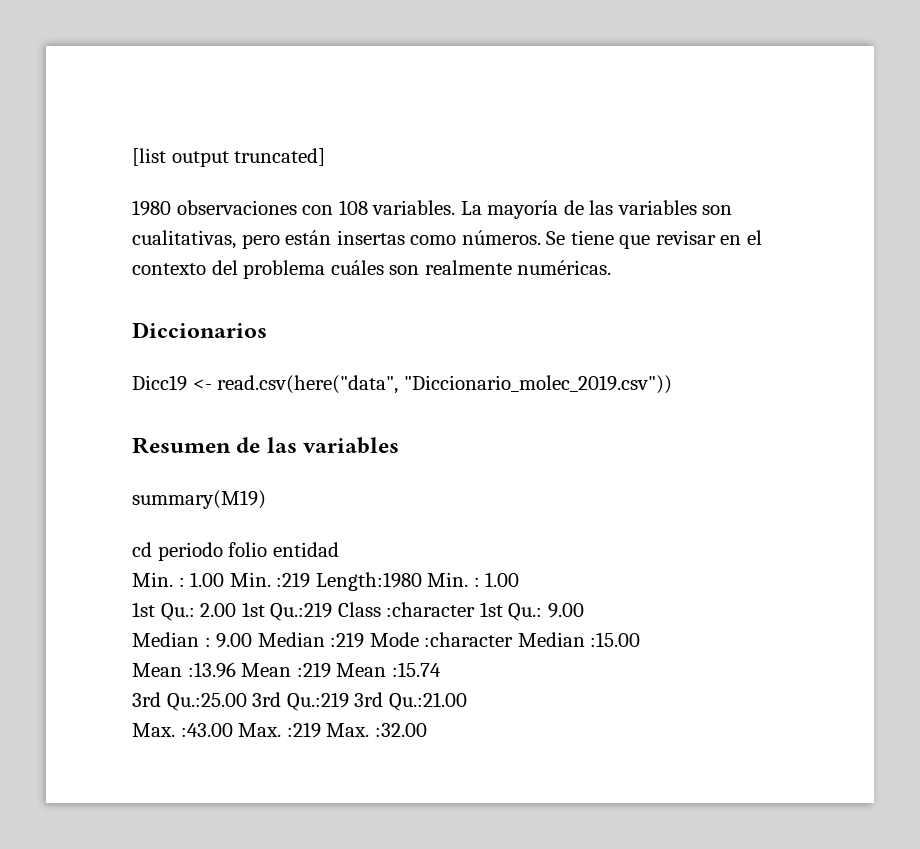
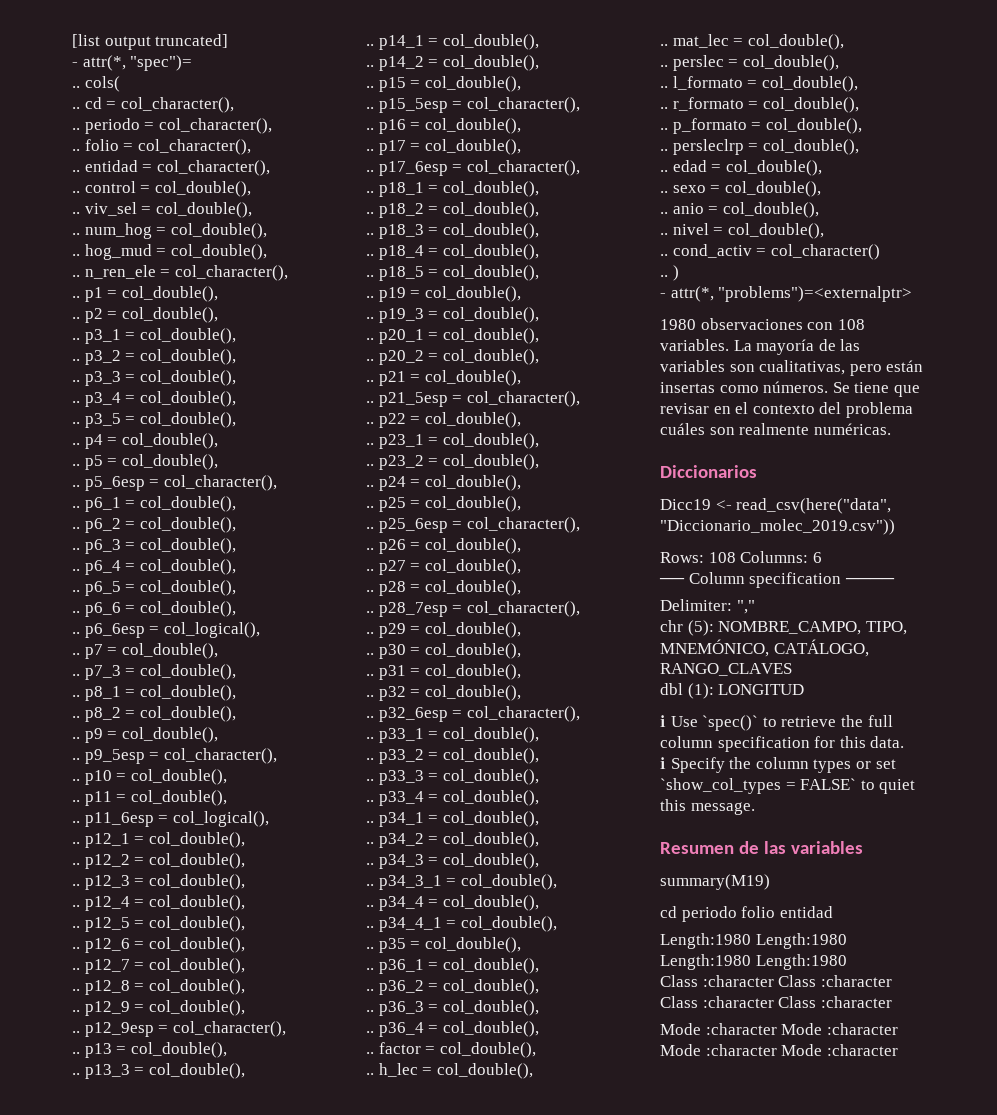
(326, 157) none -> [72,55,193,71] [72,76,120,92] [72,97,234,113] [72,118,272,134] [72,139,251,155] [72,160,270,176] [72,181,251,197] [72,202,252,218] [72,223,267,239] [72,244,267,260] [72,265,288,281] [72,286,218,302] [72,307,218,323] [72,328,236,344] [72,349,236,365] [72,370,236,386] [72,391,236,407] [72,412,236,428] [72,433,218,449] [72,454,218,470] [72,475,277,491] [72,496,236,512] [72,517,236,533] [72,538,236,554] [72,559,236,575] [72,580,236,596] [72,601,236,617] [72,622,260,638] [72,643,218,659] [72,664,236,680] [72,685,236,701] [72,706,236,722] [72,727,218,743] [72,748,277,764] [72,769,227,785] [72,790,227,806] [72,811,269,827] [72,832,245,848] [72,853,245,869] [72,874,245,890] [72,895,245,911] [72,916,245,932] [72,937,245,953] [72,958,245,974] [72,979,245,995] [72,1000,245,1016] [72,1021,286,1037] [72,1042,227,1058] [72,1063,245,1079] [366,34,539,50] [366,55,539,71] [366,76,521,92] [366,97,580,113] [366,118,521,134] [366,139,521,155] [366,160,580,176] [366,181,539,197] [366,202,539,218] [366,223,539,239] [366,244,539,260] [366,265,539,281] [366,286,521,302] [366,307,539,323] [366,328,539,344] [366,349,539,365] [366,370,521,386] [366,391,580,407] [366,412,521,428] [366,433,539,449] [366,454,539,470] [366,475,521,491] [366,496,521,512] [366,517,580,533] [366,538,521,554] [366,559,521,575] [366,580,521,596] [366,601,580,617] [366,622,521,638] [366,643,521,659] [366,664,521,680] [366,685,521,701] [366,706,580,722] [366,727,539,743] [366,748,539,764] [366,769,539,785] [366,790,539,806] [366,811,539,827] [366,832,539,848] [366,853,539,869] [366,874,557,890] [366,895,539,911] [366,916,557,932] [366,937,521,953] [366,958,539,974] [366,979,539,995] [366,1000,539,1016] [366,1021,539,1037] [366,1042,536,1058] [366,1063,533,1079] [660,34,844,50] [660,55,839,71] [660,76,858,92] [660,97,859,113] [660,118,862,134] [660,139,859,155] [660,160,822,176] [660,181,821,197] [660,202,819,218] [660,223,824,239] [660,244,880,260] [660,265,679,281] [660,286,913,302] // - attr(*, "spec")= // .. cols( // .. cd = col_character(), // .. periodo = col_character(), // .. folio = col_character(), // .. entidad = col_character(), // .. control = col_double(), // .. viv_sel = col_double(), // .. num_hog = col_double(), // .. hog_mud = col_double(), // .. n_ren_ele = col_character(), // .. p1 = col_double(), // .. p2 = col_double(), // .. p3_1 = col_double(), // .. p3_2 = col_double(), // .. p3_3 = col_double(), // .. p3_4 = col_double(), // .. p3_5 = col_double(), // .. p4 = col_double(), // .. p5 = col_double(), // .. p5_6esp = col_character(), // .. p6_1 = col_double(), // .. p6_2 = col_double(), // .. p6_3 = col_double(), // .. p6_4 = col_double(), // .. p6_5 = col_double(), // .. p6_6 = col_double(), // .. p6_6esp = col_logical(), // .. p7 = col_double(), // .. p7_3 = col_double(), // .. p8_1 = col_double(), // .. p8_2 = col_double(), // .. p9 = col_double(), // .. p9_5esp = col_character(), // .. p10 = col_double(), // .. p11 = col_double(), // .. p11_6esp = col_logical(), // .. p12_1 = col_double(), // .. p12_2 = col_double(), // .. p12_3 = col_double(), // .. p12_4 = col_double(), // .. p12_5 = col_double(), // .. p12_6 = col_double(), // .. p12_7 = col_double(), // .. p12_8 = col_double(), // .. p12_9 = col_double(), // .. p12_9esp = col_character(), // .. p13 = col_double(), // .. p13_3 = col_double(), // .. p14_1 = col_double(), // .. p14_2 = col_double(), // .. p15 = col_double(), // .. p15_5esp = col_character(), // .. p16 = col_double(), // .. p17 = col_double(), // .. p17_6esp = col_character(), // .. p18_1 = col_double(), // .. p18_2 = col_double(), // .. p18_3 = col_double(), // .. p18_4 = col_double(), // .. p18_5 = col_double(), // .. p19 = col_double(), // .. p19_3 = col_double(), // .. p20_1 = col_double(), // .. p20_2 = col_double(), // .. p21 = col_double(), // .. p21_5esp = col_character(), // .. p22 = col_double(), // .. p23_1 = col_double(), // .. p23_2 = col_double(), // .. p24 = col_double(), // .. p25 = col_double(), // .. p25_6esp = col_character(), // .. p26 = col_double(), // .. p27 = col_double(), // .. p28 = col_double(), // .. p28_7esp = col_character(), // .. p29 = col_double(), // .. p30 = col_double(), // .. p31 = col_double(), // .. p32 = col_double(), // .. p32_6esp = col_character(), // .. p33_1 = col_double(), // .. p33_2 = col_double(), // .. p33_3 = col_double(), // .. p33_4 = col_double(), // .. p34_1 = col_double(), // .. p34_2 = col_double(), // .. p34_3 = col_double(), // .. p34_3_1 = col_double(), // .. p34_4 = col_double(), // .. p34_4_1 = col_double(), // .. p35 = col_double(), // .. p36_1 = col_double(), // .. p36_2 = col_double(), // .. p36_3 = col_double(), // .. p36_4 = col_double(), // .. factor = col_double(), // .. h_lec = col_double(), // .. mat_lec = col_double(), // .. perslec = col_double(), // .. l_formato = col_double(), // .. r_formato = col_double(), // .. p_formato = col_double(), // .. persleclrp = col_double(), // .. edad = col_double(), // .. sexo = col_double(), // .. anio = col_double(), // .. nivel = col_double(), // .. cond_activ = col_character() // .. ) // - attr(*, "problems")=<externalptr>
[217,375,399,394] read.csv(here("data", -> [736,498,892,514] read_csv(here("data",
(672, 384) none -> [660,551,822,563] [659,572,895,588] [660,599,755,614] [660,620,907,636] [660,639,869,657] [660,663,792,676] [660,683,805,699] [660,715,893,731] [660,736,905,752] [660,757,896,773] [660,778,916,794] [660,799,755,815] // Rows: 108 Columns: 6 // ── Column specification ──── // Delimiter: "," // chr (5): NOMBRE_CAMPO, TIPO, MNEMÓNICO, CATÁLOGO, RANGO_CLAVES // dbl (1): LONGITUD // ℹ Use `spec()` to retrieve the full column specification for this data. // ℹ Specify the column types or set `show_col_types = FALSE` to quiet this message.
[132,572,520,591] [132,602,584,621] [132,632,641,648] [132,662,441,678] [132,692,467,711] [132,722,427,738] Min. : 1.00 Min. :219 Length:1980 Min. : 1.00 // 1st Qu.: 2.00 1st Qu.:219 Class :character 1st Qu.: 9.00 // Median : 9.00 Median :219 Mode :character Median :15.00 // Mean :13.96 Mean :219 Mean :15.74 // 3rd Qu.:25.00 3rd Qu.:219 3rd Qu.:21.00 // Max. :43.00 Max. :219 Max. :32.00 -> [660,933,847,949] [660,954,847,970] [660,975,892,987] [660,996,892,1008] [660,1023,898,1035] [660,1044,898,1056] Length:1980 Length:1980 Length:1980 Length:1980 // Class :character Class :character Class :character Class :character // Mode :character Mode :character Mode :character Mode :character

